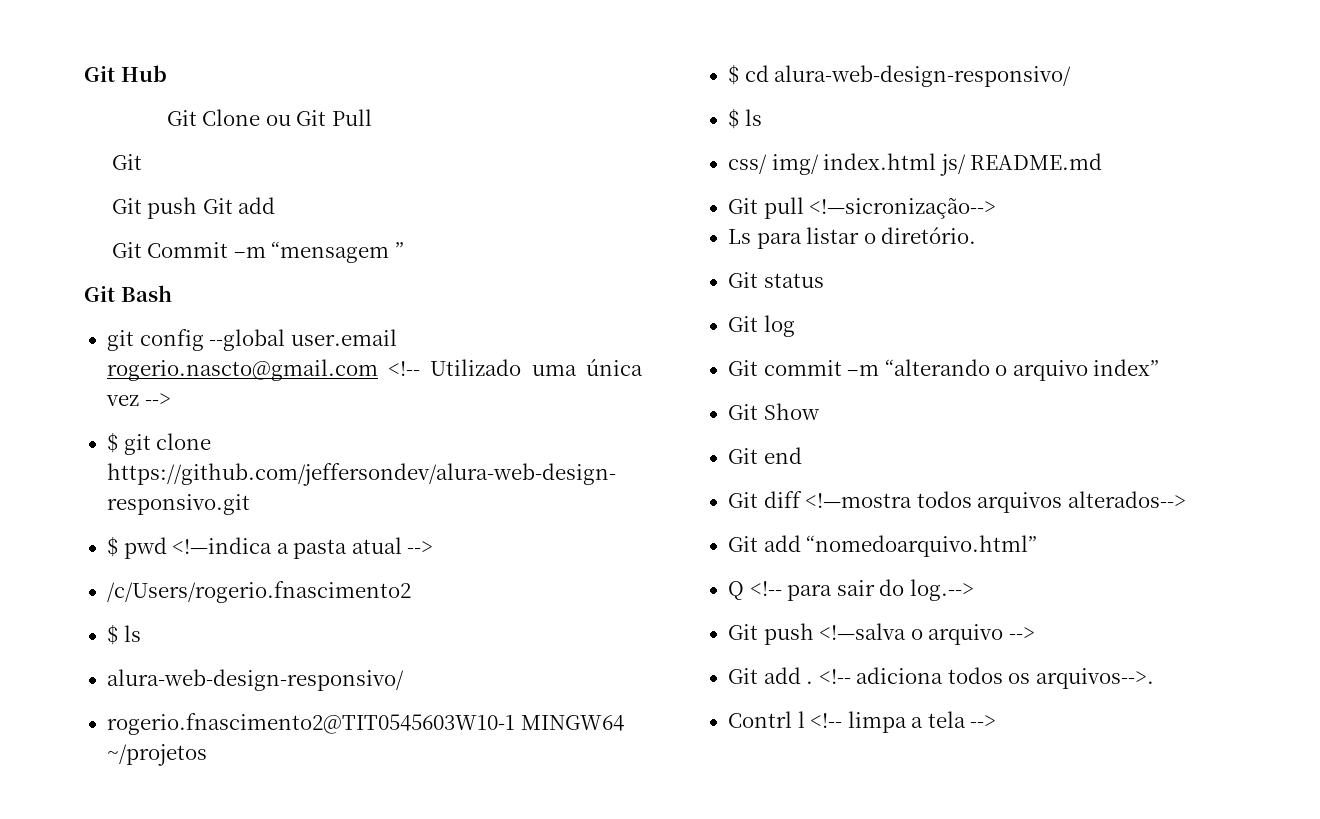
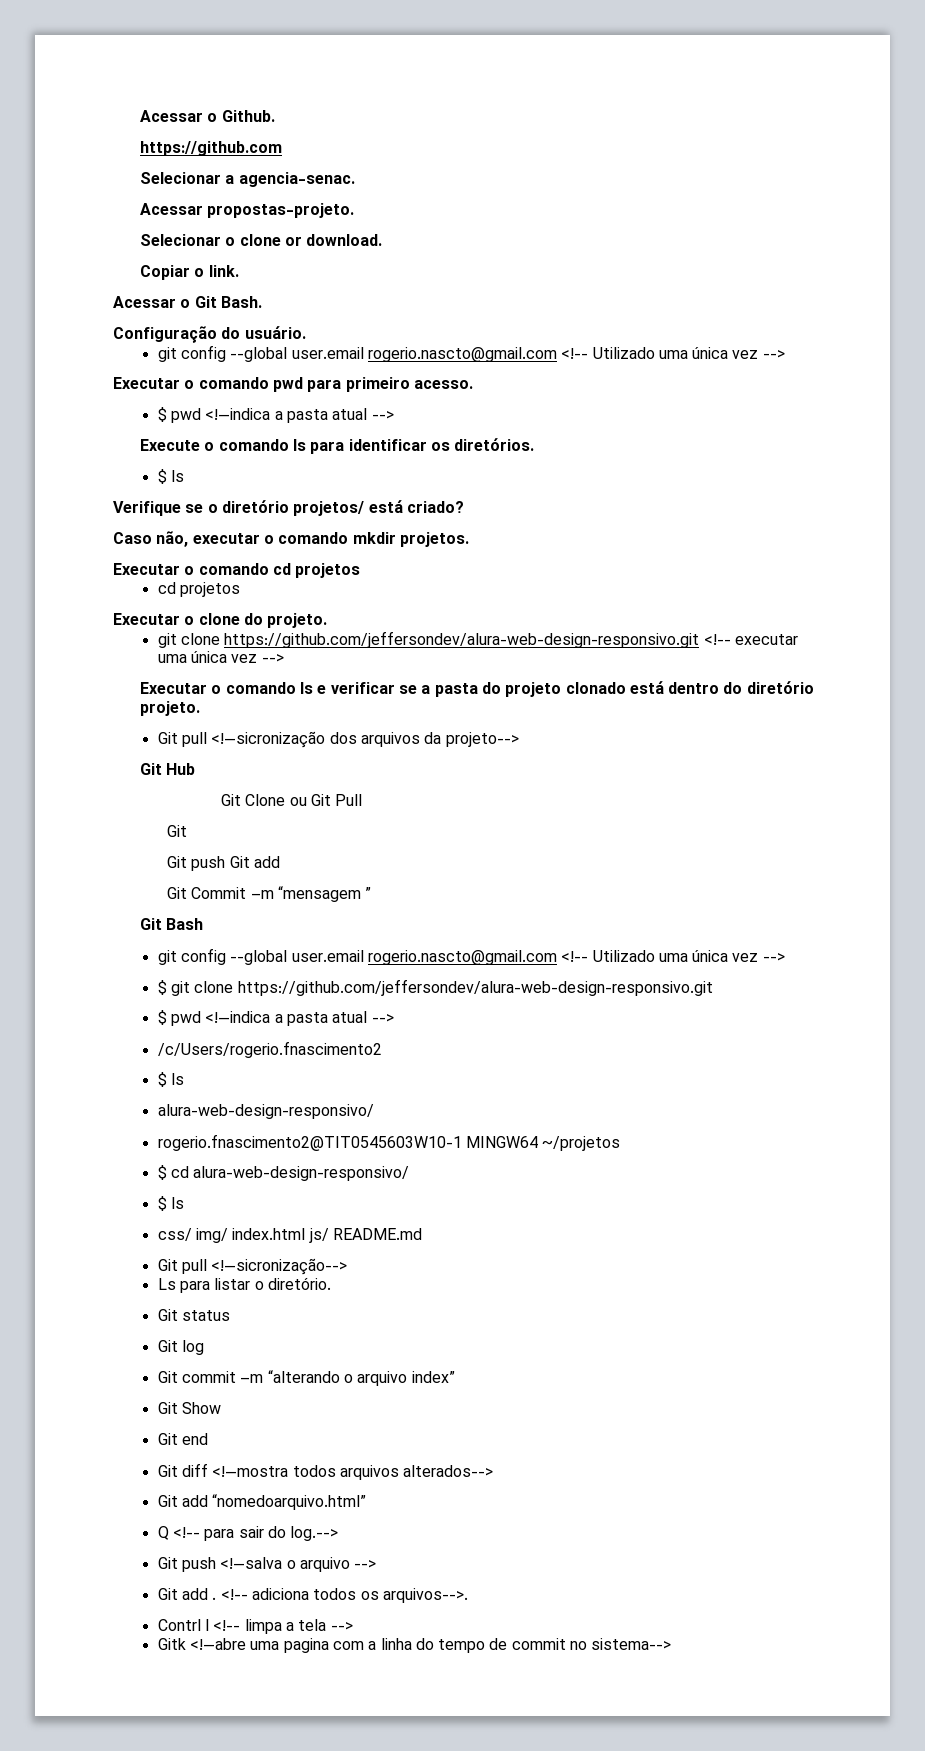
(84, 74) none -> [139,110,275,122] [139,141,282,156] [139,172,355,187] [139,203,355,218] [139,234,383,246] [139,265,239,280] [113,296,262,308] [113,326,306,343] [157,345,785,362] [113,377,473,392] [157,407,394,423] [139,438,535,454] [157,469,184,484] [113,500,464,516] [113,531,469,547] [113,563,361,578] [157,582,240,597] [113,613,328,628] [157,631,798,648] [157,651,284,663] [139,681,814,697] [139,701,200,716] [157,731,519,748] Acessar o Github. // https://github.com // Selecionar a agencia-senac. // Acessar propostas-projeto. // Selecionar o clone or download. // Copiar o link. // Acessar o Git Bash. // Configuração do usuário. // git config --global user.email rogerio.nascto@gmail.com <!-- Utilizado uma única vez --> // Executar o comando pwd para primeiro acesso. // $ pwd <!—indica a pasta atual --> // Execute o comando ls para identificar os diretórios. // $ ls // Verifique se o diretório projetos/ está criado? // Caso não, executar o comando mkdir projetos. // Executar o comando cd projetos // cd projetos // Executar o clone do projeto. // git clone https://github.com/jeffersondev/alura-web-design-responsivo.git <!-- executar uma única vez --> // Executar o comando ls e verificar se a pasta do projeto clonado está dentro do diretório projeto. // Git pull <!—sicronização dos arquivos da projeto--> //
(997, 721) none -> [157,1638,672,1653] // Gitk <!—abre uma pagina com a linha do tempo de commit no sistema-->

